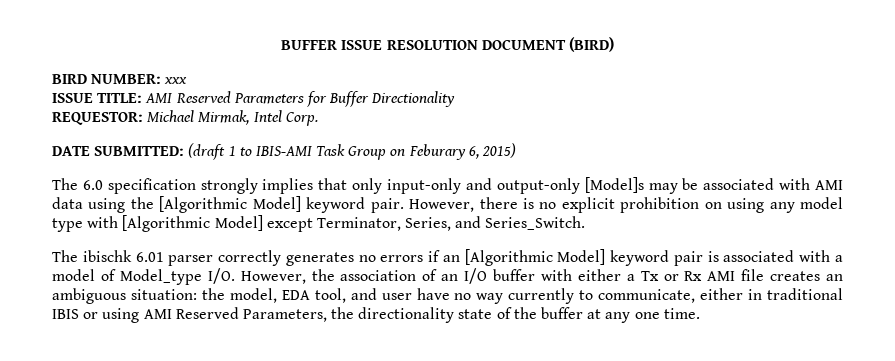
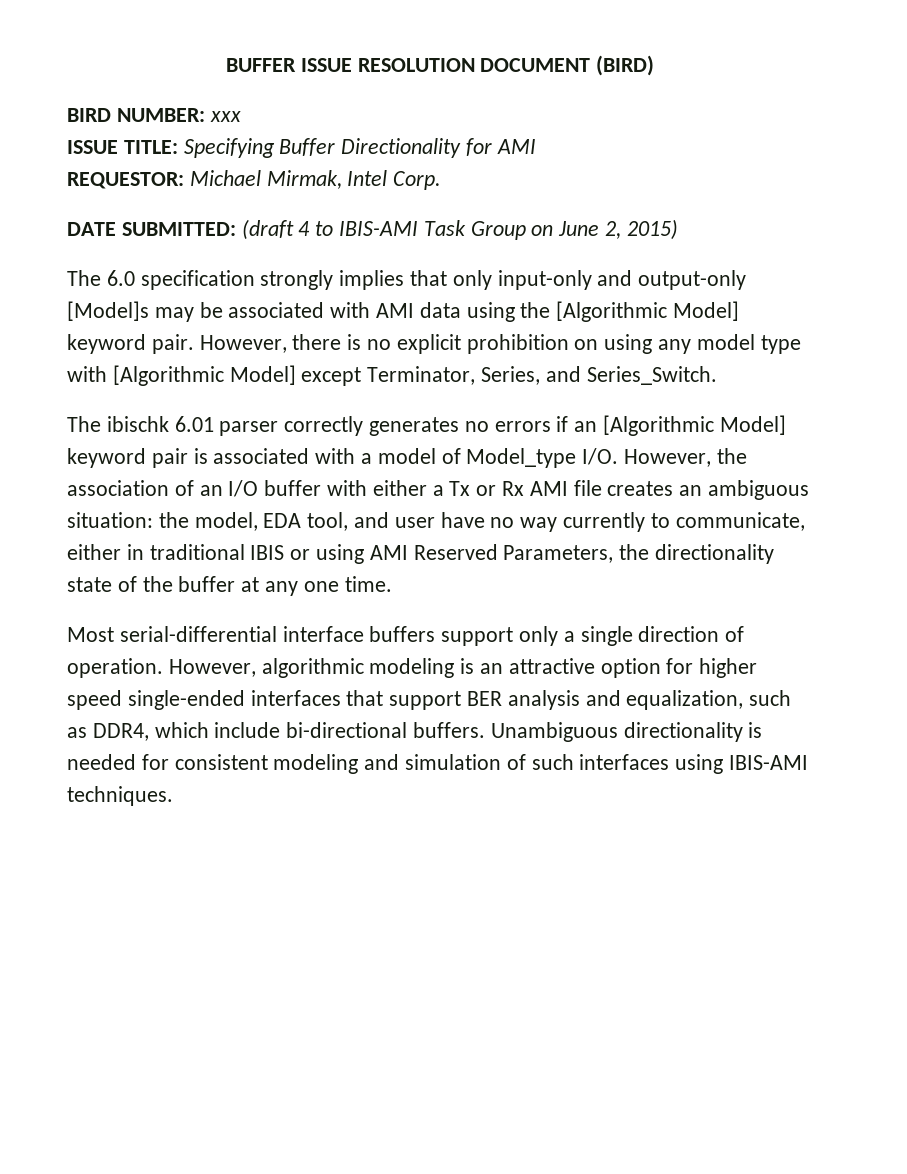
[145,91,327,107] AMI Reserved Parameters for -> [183,138,275,158] Specifying
(456, 99) none -> [466,138,536,156] for AMI
[228,146,236,156] 1 -> [298,221,311,236] 4
[408,144,479,160] Feburary 6, -> [558,221,622,239] June 2,
(700, 313) none -> [67,626,745,646] [67,658,758,678] [67,690,792,710] [67,722,763,742] [67,754,809,774] [67,786,173,806] // Most serial-differential interface buffers support only a single direction of operation. However, algorithmic modeling is an attractive option for higher speed single-ended interfaces that support BER analysis and equalization, such as DDR4, which include bi-directional buffers. Unambiguous directionality is needed for consistent modeling and simulation of such interfaces using IBIS-AMI techniques.

